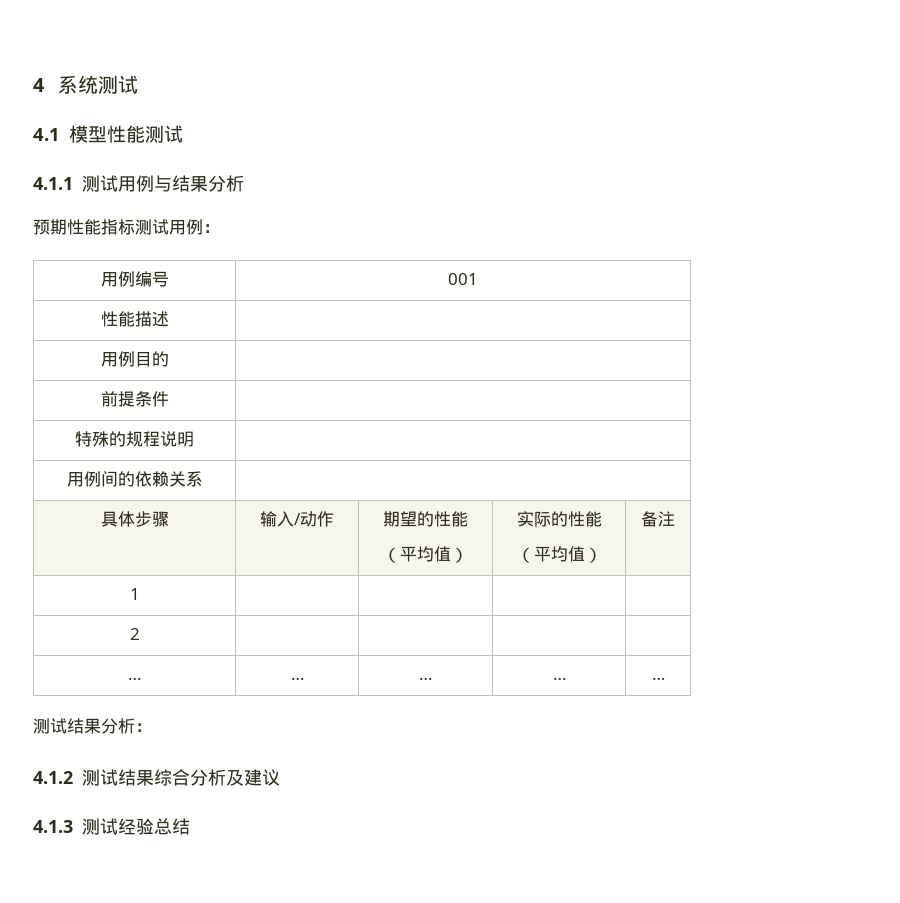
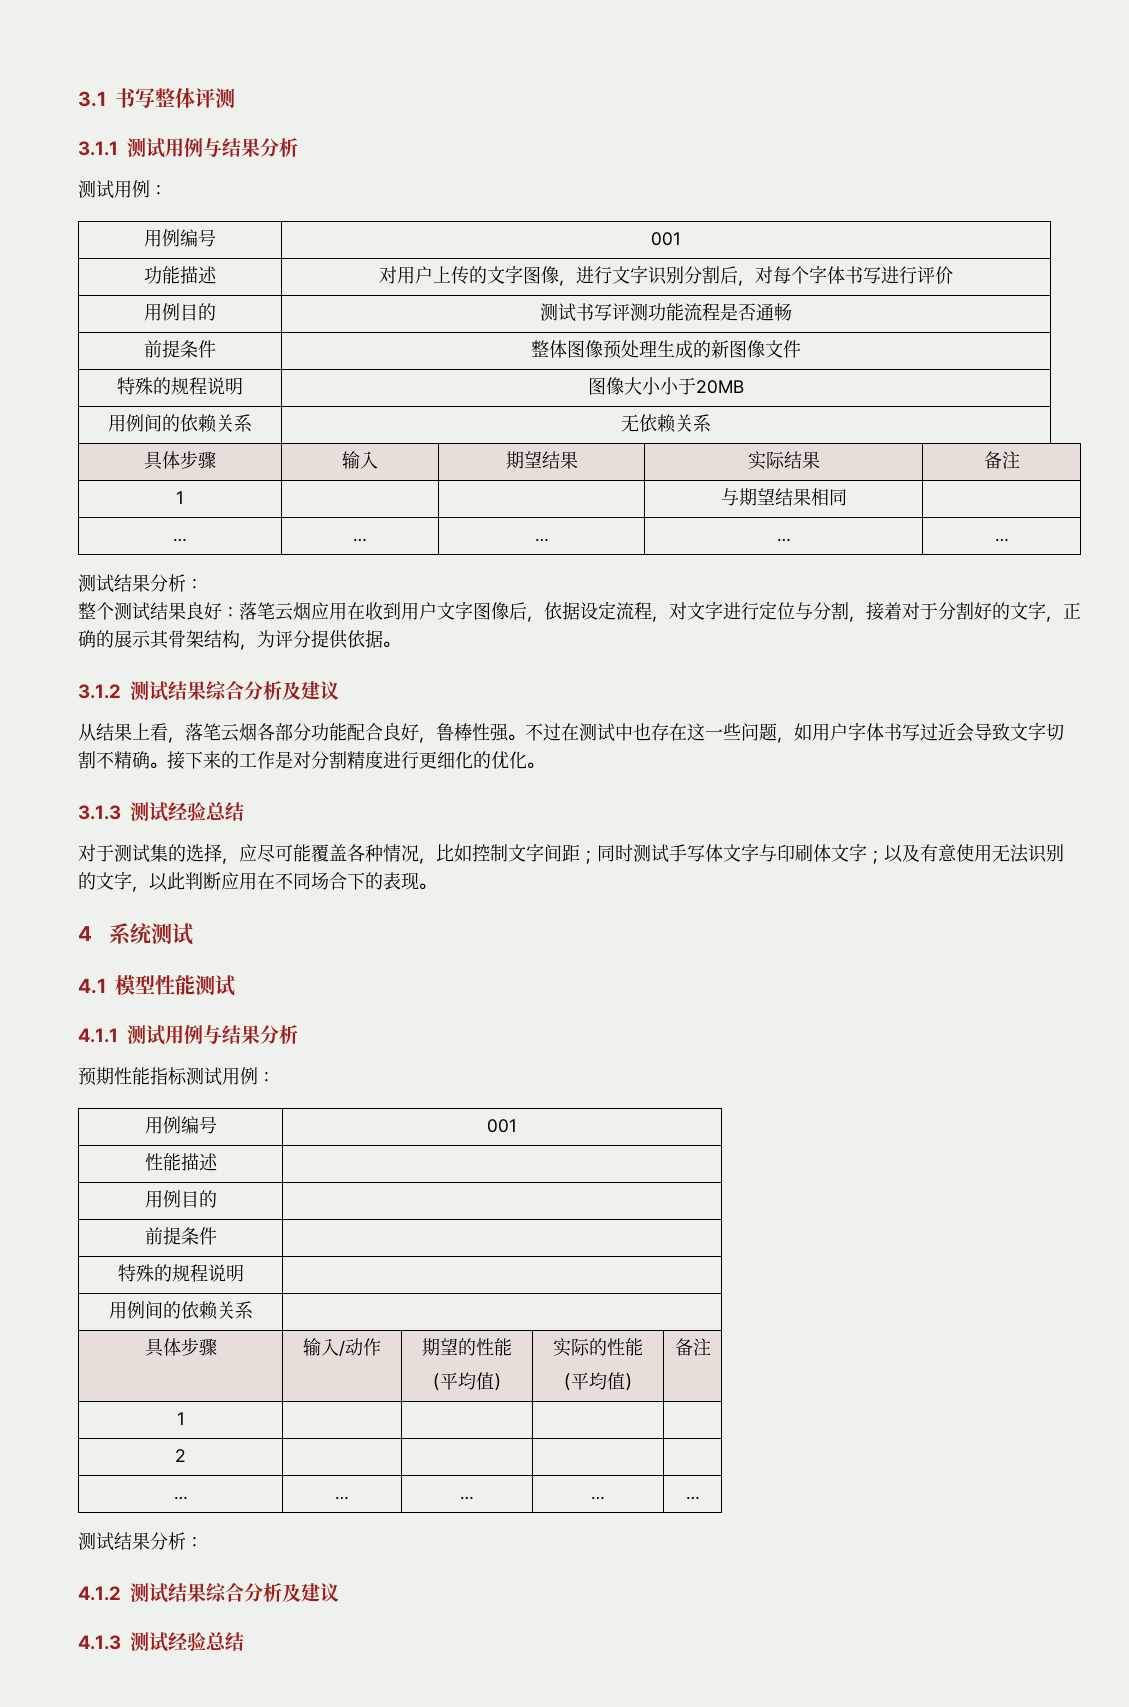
(33, 85) none -> [78,88,235,108] [78,138,298,158] [78,180,167,199] [144,229,216,247] [651,232,681,246] [144,266,217,284] [379,265,953,286] [144,303,216,321] [540,303,792,322] [144,340,216,358] [531,340,801,359] [117,377,243,395] [588,377,744,395] [108,414,252,433] [621,414,711,433] [144,451,216,470] [342,451,378,469] [505,451,578,469] [747,451,820,470] [983,451,1020,469] [176,491,184,504] [720,488,847,506] [173,538,187,542] [353,538,367,542] [534,538,549,542] [776,538,791,542] [994,538,1009,542] [78,574,203,593] [78,601,1081,622] [78,630,400,650] [78,681,339,701] [78,722,1064,743] [78,751,544,770] [78,802,244,822] [78,843,1064,864] [78,871,436,892] 3.1书写整体评测 // 3.1.1测试用例与结果分析 // 测试用例： // 用例编号 | 001 // 功能描述 | 对用户上传的文字图像，进行文字识别分割后，对每个字体书写进行评价 // 用例目的 | 测试书写评测功能流程是否通畅 // 前提条件 | 整体图像预处理生成的新图像文件 // 特殊的规程说明 | 图像大小小于20MB // 用例间的依赖关系 | 无依赖关系 // 具体步骤 | 输入 | 期望结果 | 实际结果 | 备注 // 1 | | | 与期望结果相同 | // … | … | … | … | … // 测试结果分析： // 整个测试结果良好：落笔云烟应用在收到用户文字图像后，依据设定流程，对文字进行定位与分割，接着对于分割好的文字，正确的展示其骨架结构，为评分提供依据。 // 3.1.2测试结果综合分析及建议 // 从结果上看，落笔云烟各部分功能配合良好，鲁棒性强。不过在测试中也存在这一些问题，如用户字体书写过近会导致文字切割不精确。接下来的工作是对分割精度进行更细化的优化。 // 3.1.3测试经验总结 // 对于测试集的选择，应尽可能覆盖各种情况，比如控制文字间距；同时测试手写体文字与印刷体文字；以及有意使用无法识别的文字，以此判断应用在不同场合下的表现。 //

